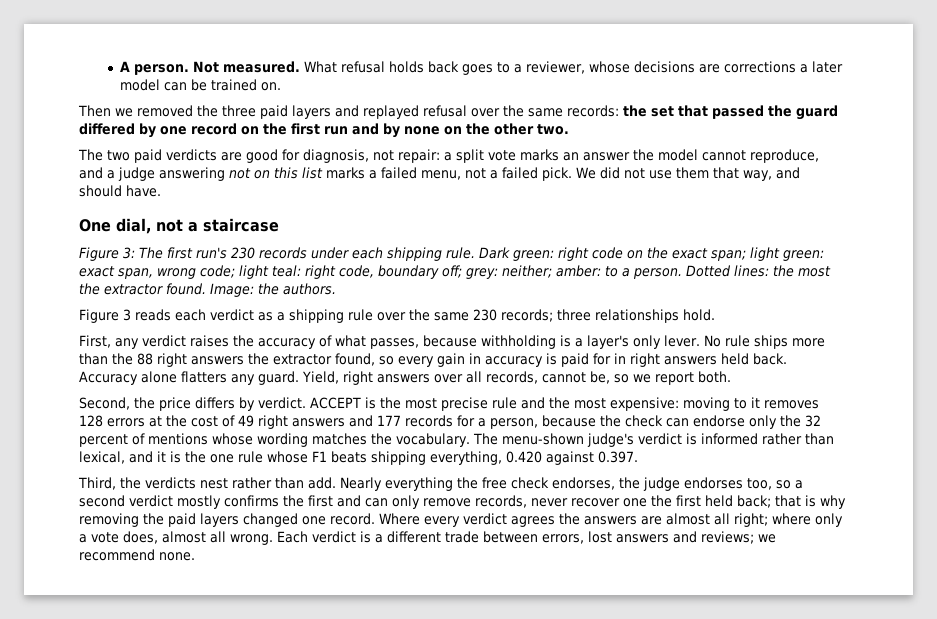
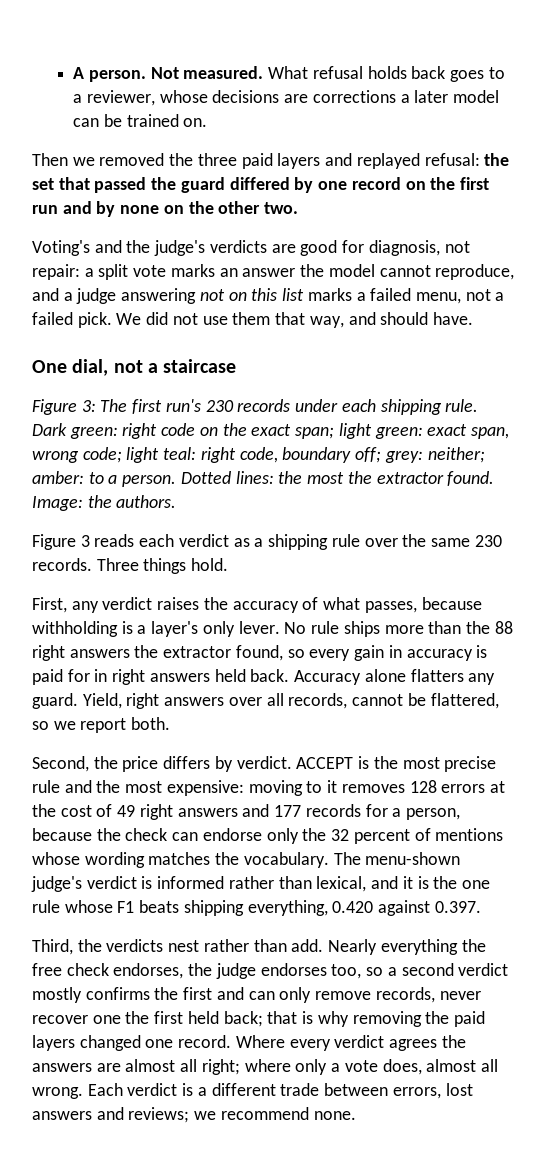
[423,105,619,117] refusal over the same records: -> [424,153,480,166] refusal:
[78,149,162,163] The two paid -> [32,240,206,256] Voting's and the judge's
[500,309,679,323] records; three relationships -> [32,558,187,574] records. Three things
[590,371,610,384] be, -> [407,693,499,709] be flattered,

